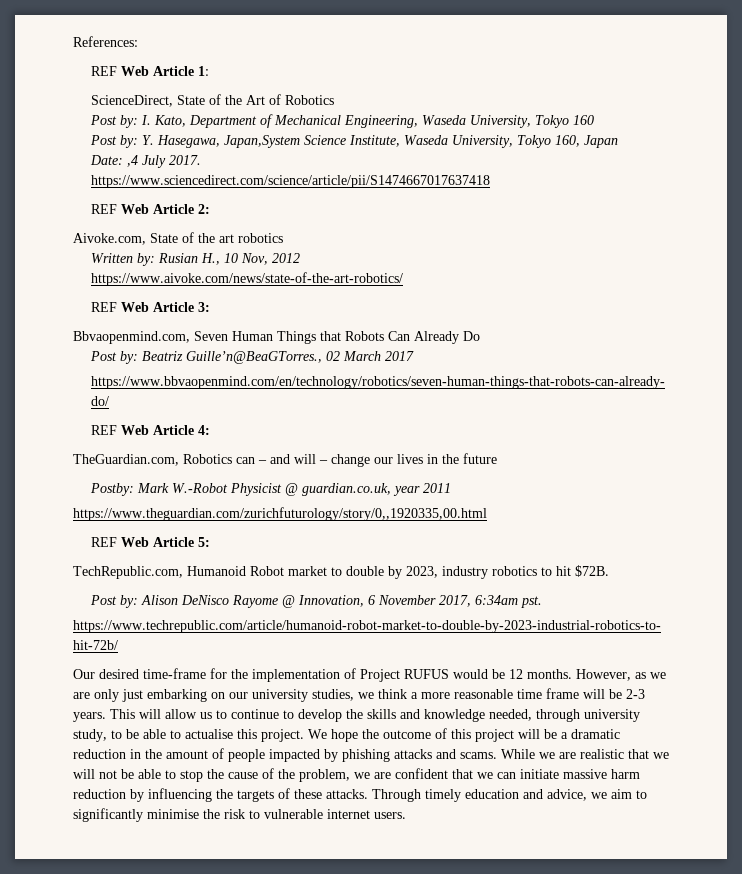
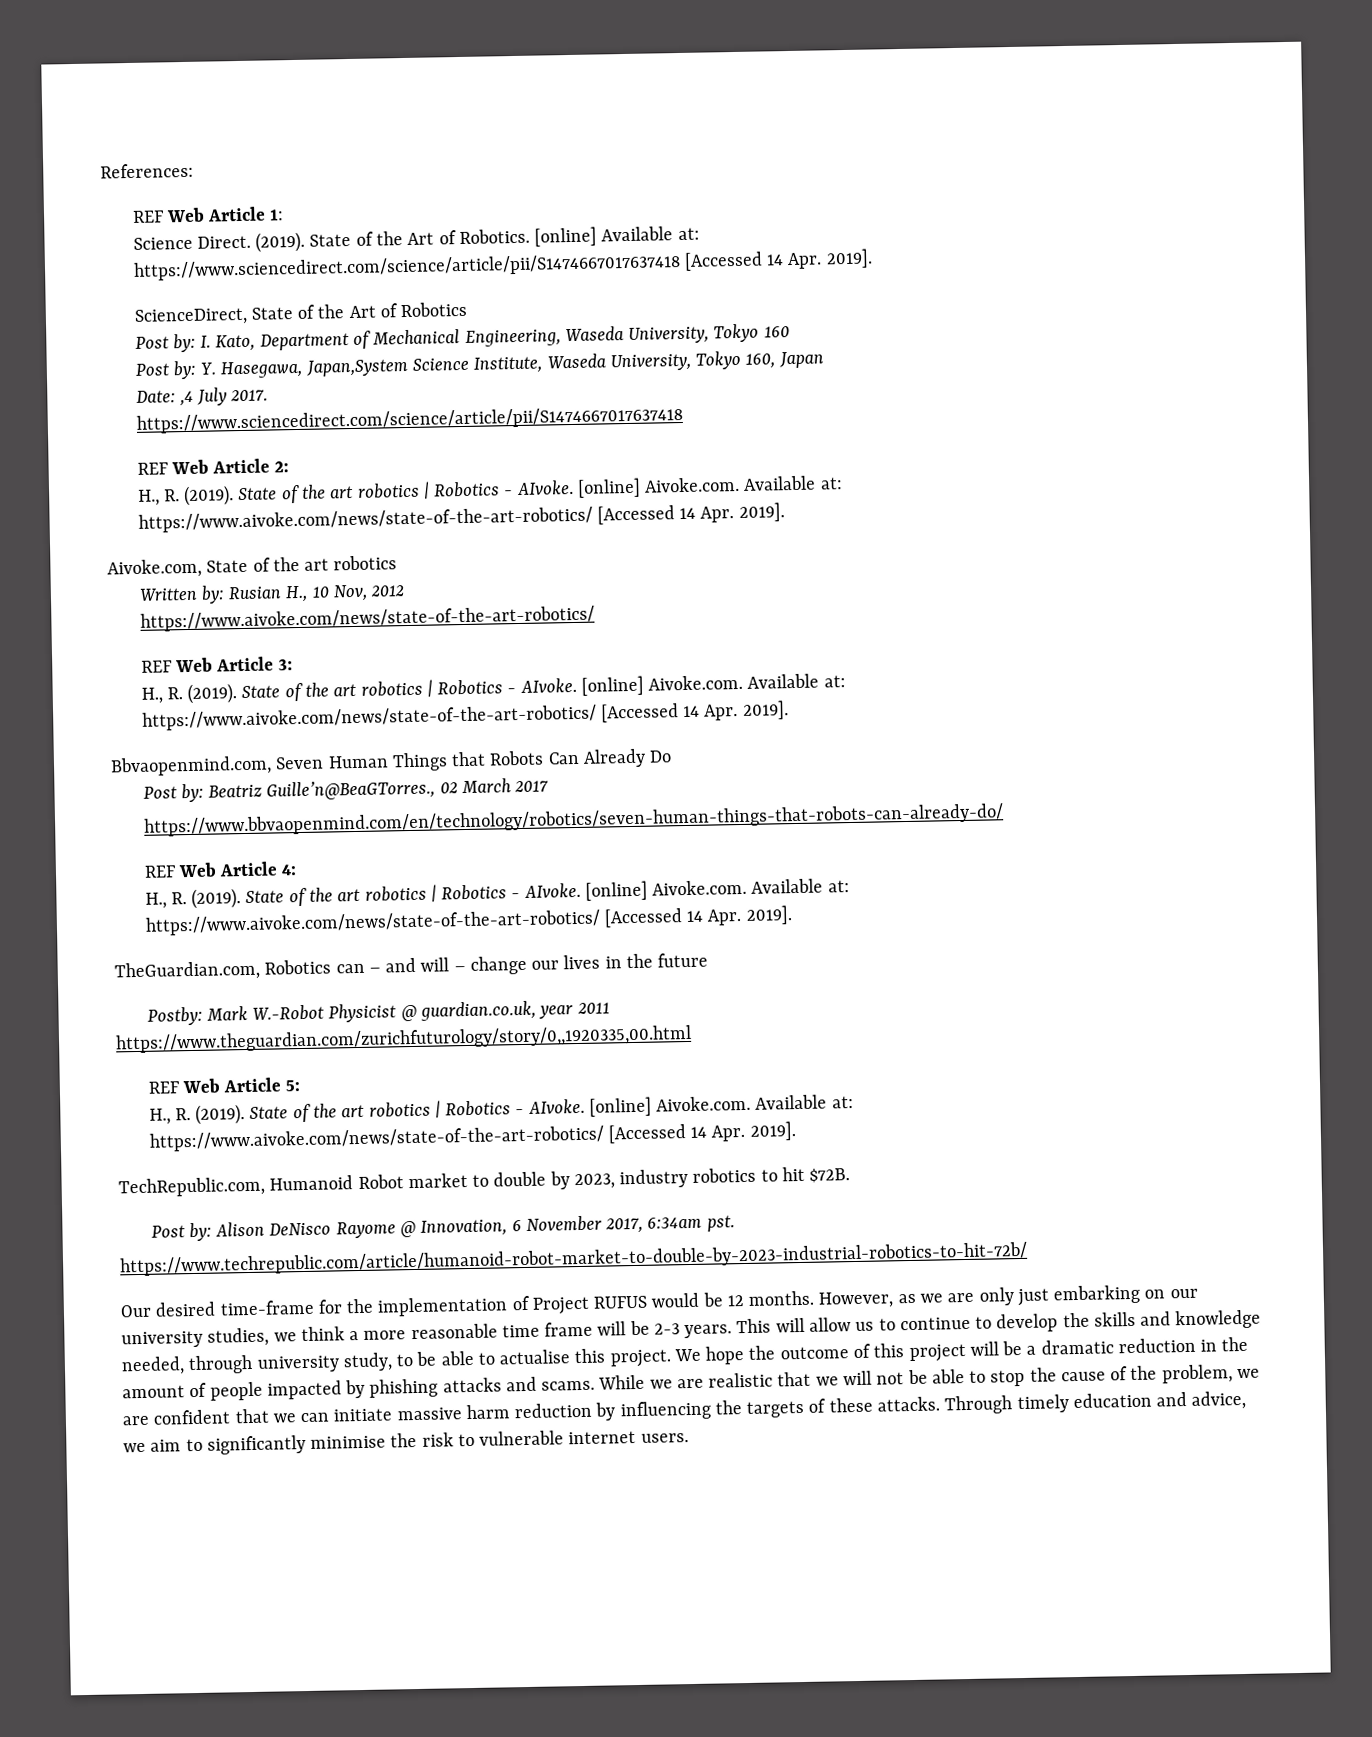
(209, 71) none -> [132,226,700,253] [132,248,873,281] // Science Direct. (2019). State of the Art of Robotics. [online] Available at: https://www.sciencedirect.com/science/article/pii/S1474667017637418 [Accessed 14 Apr. 2019].
(210, 209) none -> [137,475,843,507] [137,502,785,533] // H., R. (2019). State of the art robotics | Robotics - AIvoke. [online] Aivoke.com. Available at: https://www.aivoke.com/news/state-of-the-art-robotics/ [Accessed 14 Apr. 2019].
(210, 307) none -> [140,673,846,705] [141,700,789,731] // H., R. (2019). State of the art robotics | Robotics - AIvoke. [online] Aivoke.com. Available at: https://www.aivoke.com/news/state-of-the-art-robotics/ [Accessed 14 Apr. 2019].
(210, 430) none -> [144,878,850,909] [144,905,793,936] // H., R. (2019). State of the art robotics | Robotics - AIvoke. [online] Aivoke.com. Available at: https://www.aivoke.com/news/state-of-the-art-robotics/ [Accessed 14 Apr. 2019].
(210, 542) none -> [148,1094,854,1125] [148,1121,796,1152] // H., R. (2019). State of the art robotics | Robotics - AIvoke. [online] Aivoke.com. Available at: https://www.aivoke.com/news/state-of-the-art-robotics/ [Accessed 14 Apr. 2019].

